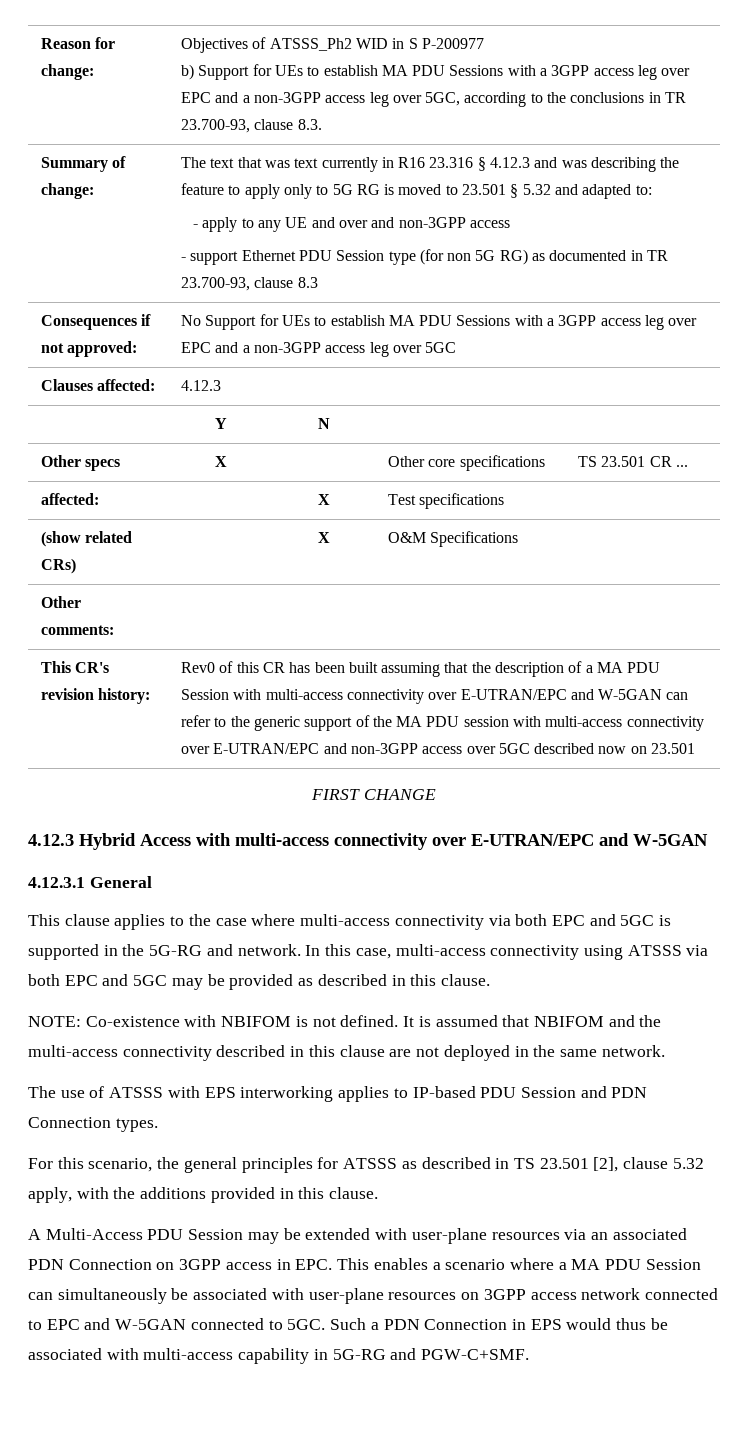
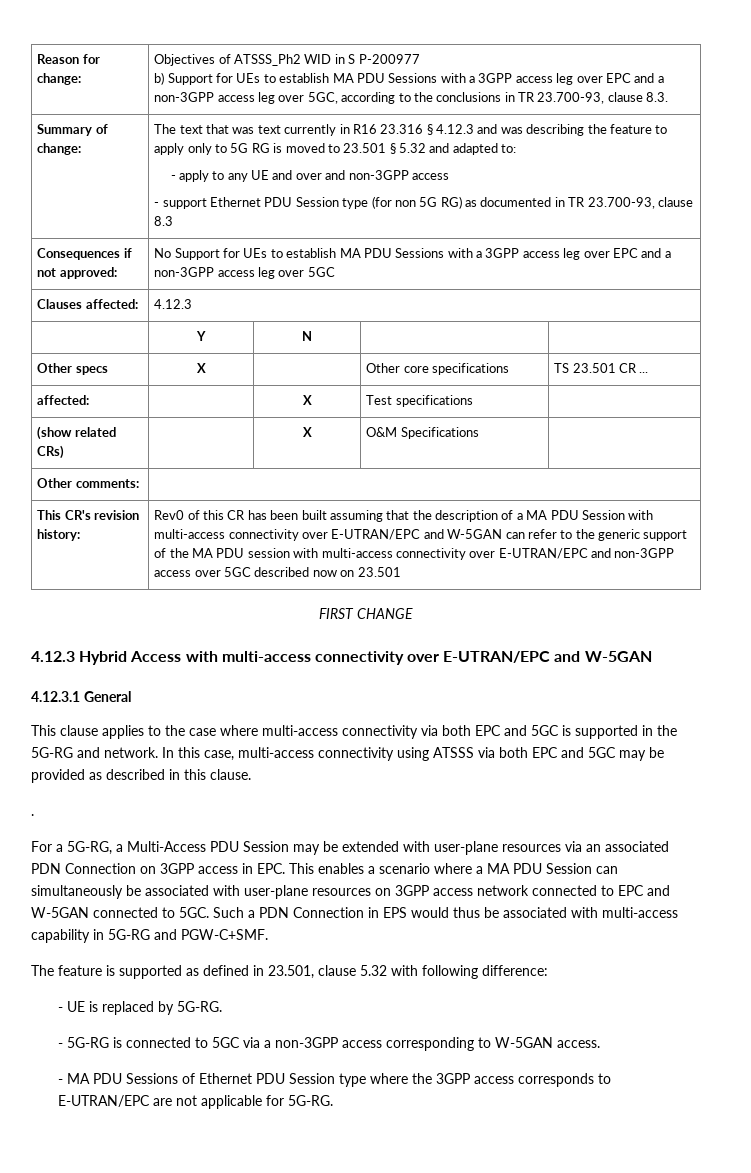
[28,1015,662,1027] [28,1045,665,1061] [28,1086,648,1102] [28,1117,158,1132] [28,1157,704,1173] [28,1187,379,1203] [28,1229,41,1240] NOTE: Co-existence with NBIFOM is not defined. It is assumed that NBIFOM and the multi-access connectivity described in this clause are not deployed in the same network. // The use of ATSSS with EPS interworking applies to IP-based PDU Session and PDN Connection types. // For this scenario, the general principles for ATSSS as described in TS 23.501 [2], clause 5.32 apply, with the additions provided in this clause. // A -> [31,814,34,816] [31,841,123,855] . // For a 5G-RG, a
(530, 1354) none -> [31,965,548,979] [58,1001,223,1015] [58,1037,601,1051] [58,1073,612,1087] [58,1095,334,1109] // The feature is supported as defined in 23.501, clause 5.32 with following difference: // - UE is replaced by 5G-RG. // - 5G-RG is connected to 5GC via a non-3GPP access corresponding to W-5GAN access. // - MA PDU Sessions of Ethernet PDU Session type where the 3GPP access corresponds to E-UTRAN/EPC are not applicable for 5G-RG.

